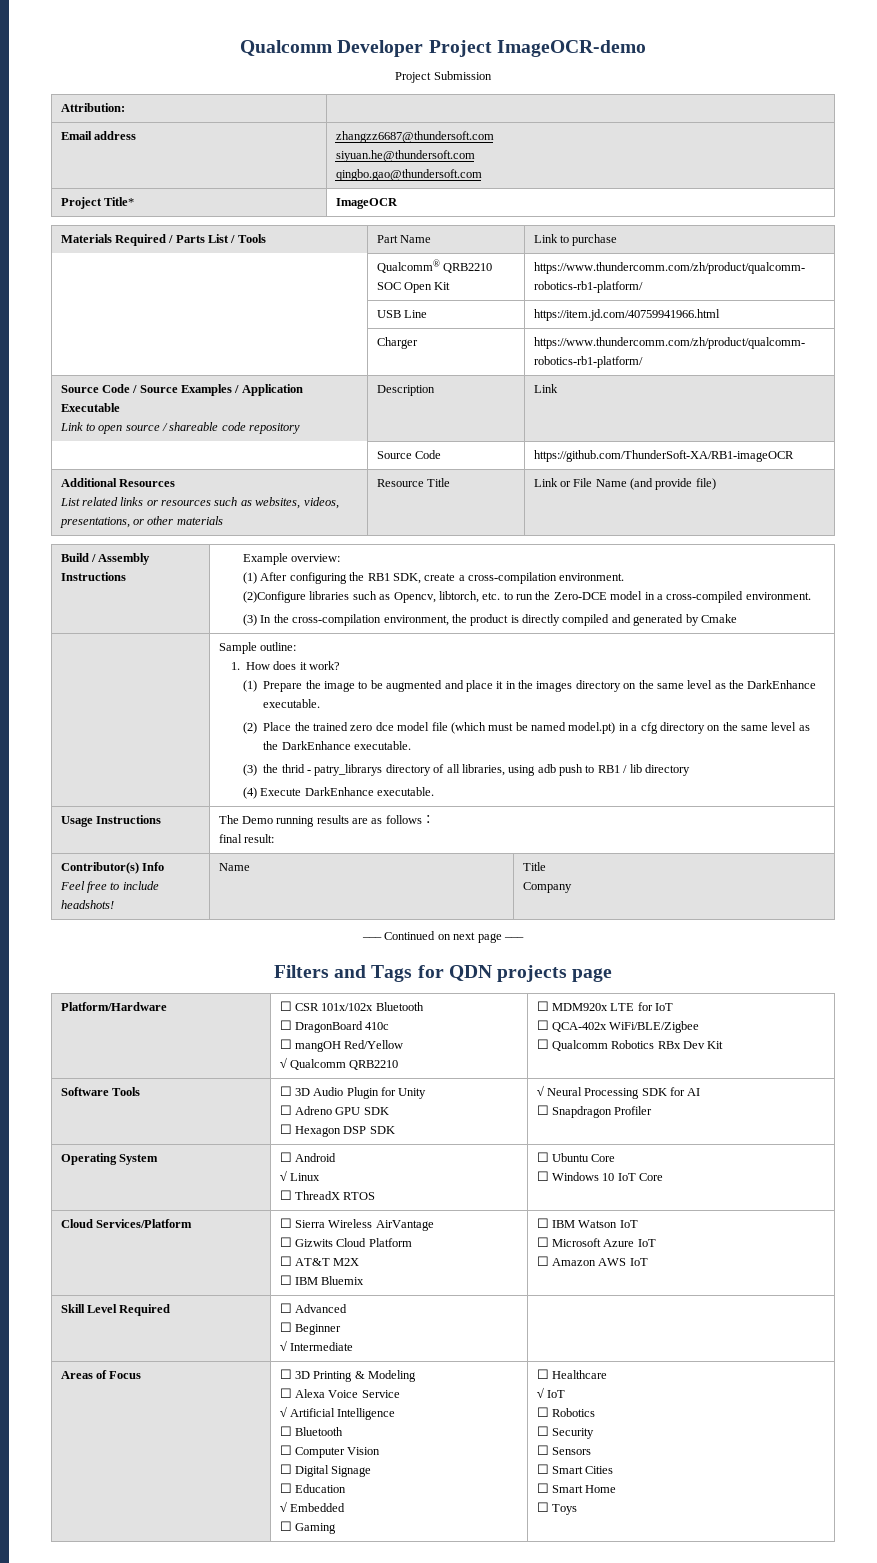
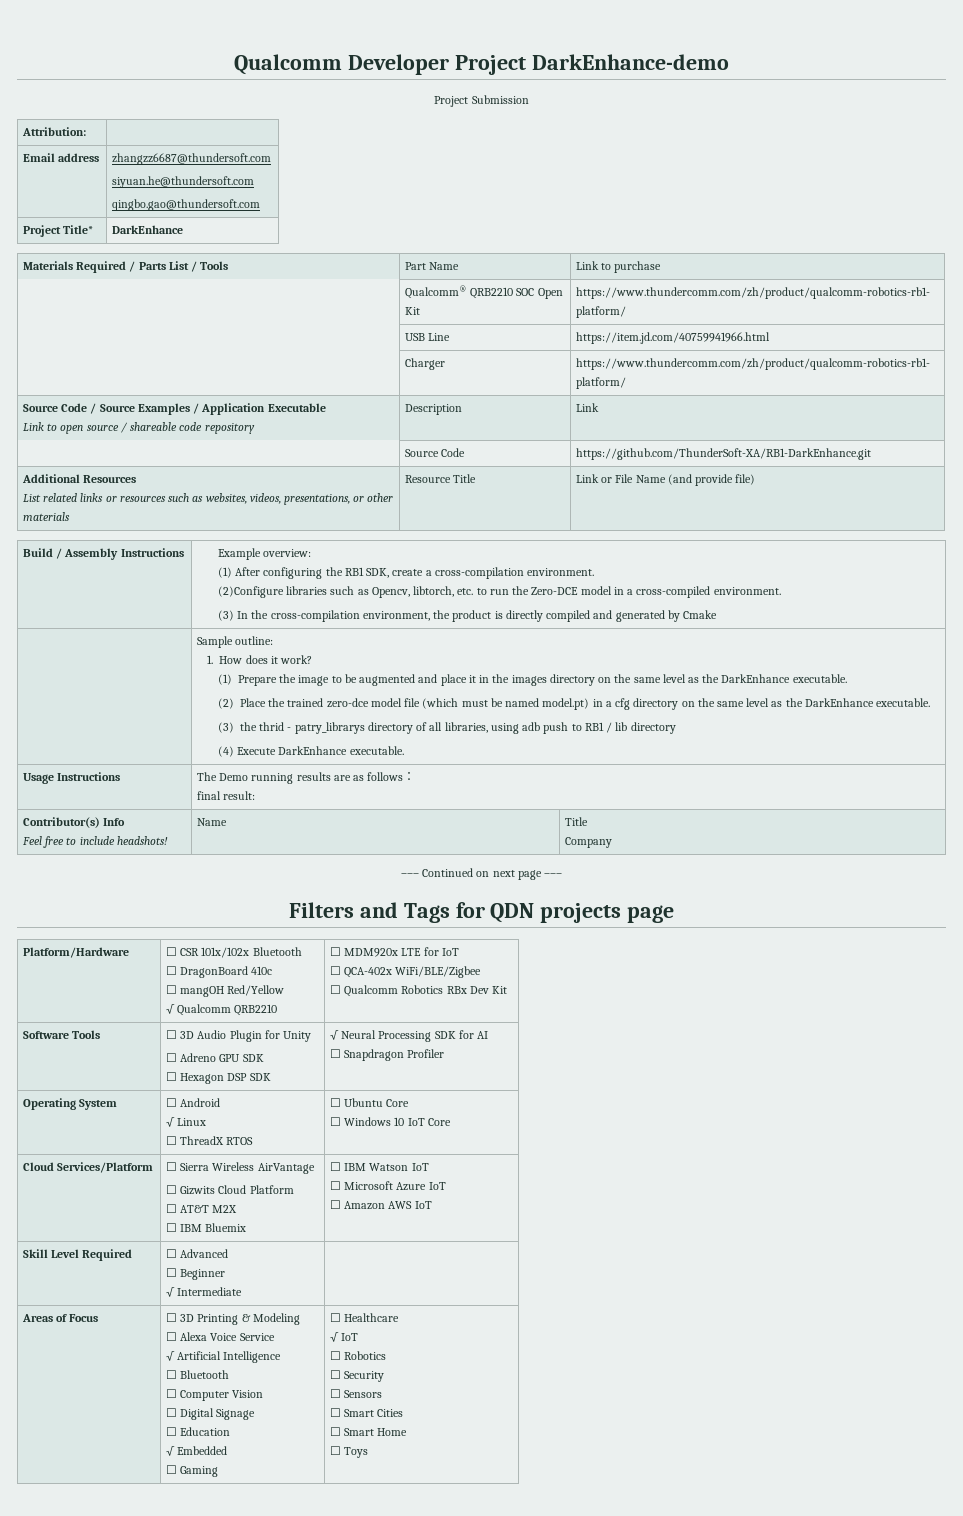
[496,40,646,57] ImageOCR-demo -> [531,54,729,70] DarkEnhance-demo
[335,198,398,209] ImageOCR -> [111,225,183,234] DarkEnhance
[533,450,794,462] https://github.com/ThunderSoft-XA/RB1-imageOCR -> [575,448,871,460] https://github.com/ThunderSoft-XA/RB1-DarkEnhance.git
[350,722,394,731] zero dce -> [326,698,369,708] zero-dce

